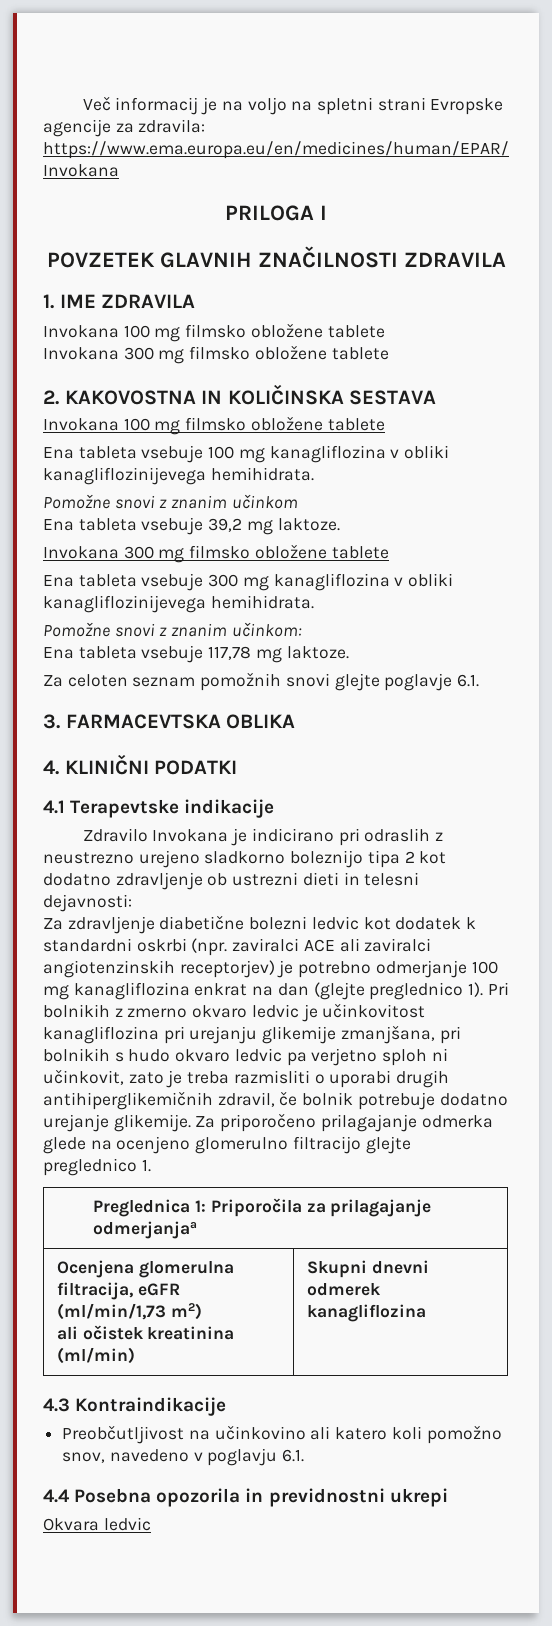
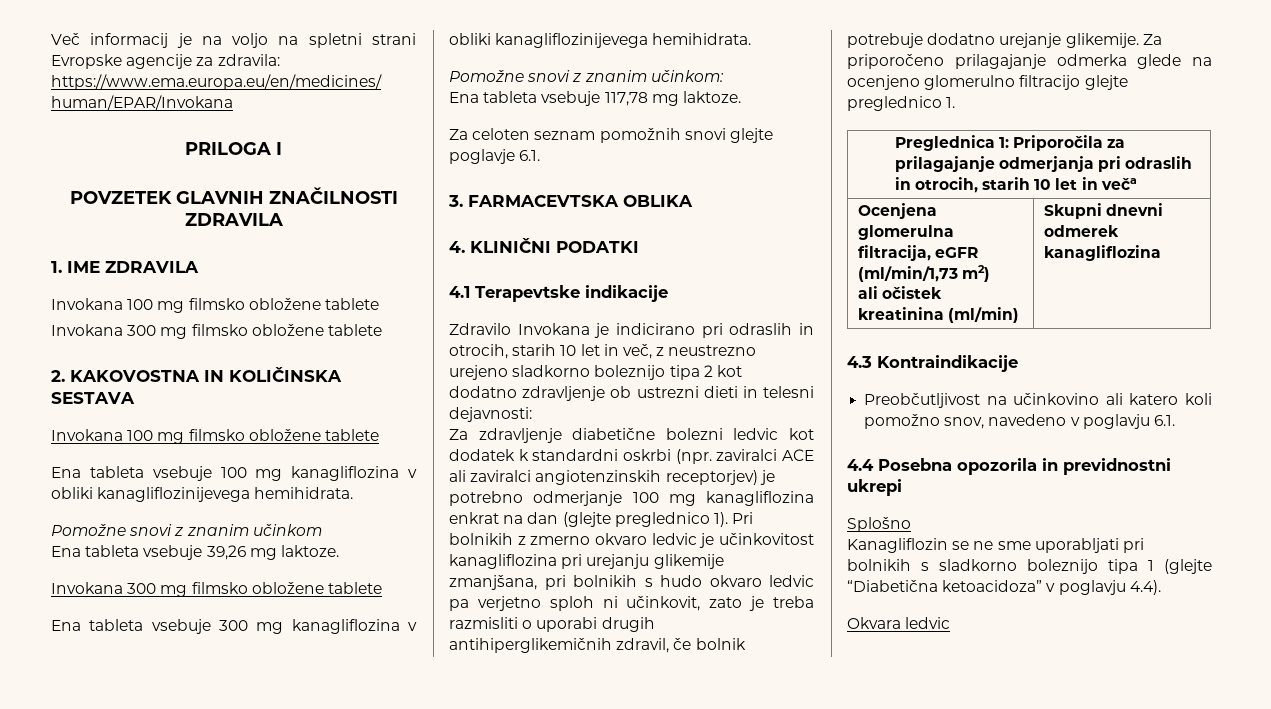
[208,518,243,532] 39,2 -> [206,545,246,560] 39,26
(431, 835) none -> [799,323,814,335] [449,344,652,359] in otrocih, starih 10 let in več,
[93,1221,198,1239] odmerjanjaa -> [998,156,1193,172] [894,177,1137,193] odmerjanja pri odraslih in otrocih, starih 10 let in veča
(448, 1497) none -> [847,517,911,532] [847,538,1144,553] [847,559,1212,574] [847,580,1161,595] // Splošno // Kanagliflozin se ne sme uporabljati pri bolnikih s sladkorno boleznijo tipa 1 (glejte “Diabetična ketoacidoza” v poglavju 4.4).

